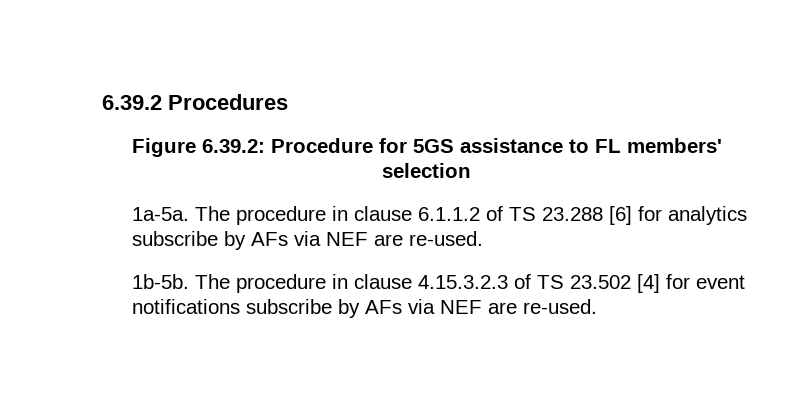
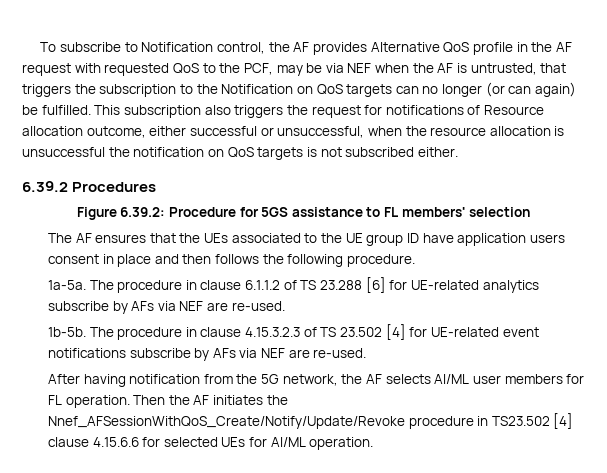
(102, 102) none -> [40,42,572,55] [22,63,567,76] [22,82,577,97] [22,105,545,118] [22,126,565,138] [22,147,458,160] To subscribe to Notification control, the AF provides Alternative QoS profile in the AF request with requested QoS to the PCF, may be via NEF when the AF is untrusted, that triggers the subscription to the Notification on QoS targets can no longer (or can again) be fulfilled. This subscription also triggers the request for notifications of Resource allocation outcome, either successful or unsuccessful, when the resource allocation is unsuccessful the notification on QoS targets is not subscribed either. //
(471, 170) none -> [47,233,565,246] [47,254,416,267] // The AF ensures that the UEs associated to the UE group ID have application users consent in place and then follows the following procedure.
(663, 213) none -> [410,280,479,290] UE-related
(691, 281) none -> [430,327,499,337] UE-related
(598, 306) none -> [47,374,585,387] [47,395,288,408] [47,413,574,429] [47,437,374,450] // After having notification from the 5G network, the AF selects AI/ML user members for FL operation. Then the AF initiates the Nnef_AFSessionWithQoS_Create/Notify/Update/Revoke procedure in TS23.502 [4] clause 4.15.6.6 for selected UEs for AI/ML operation.

